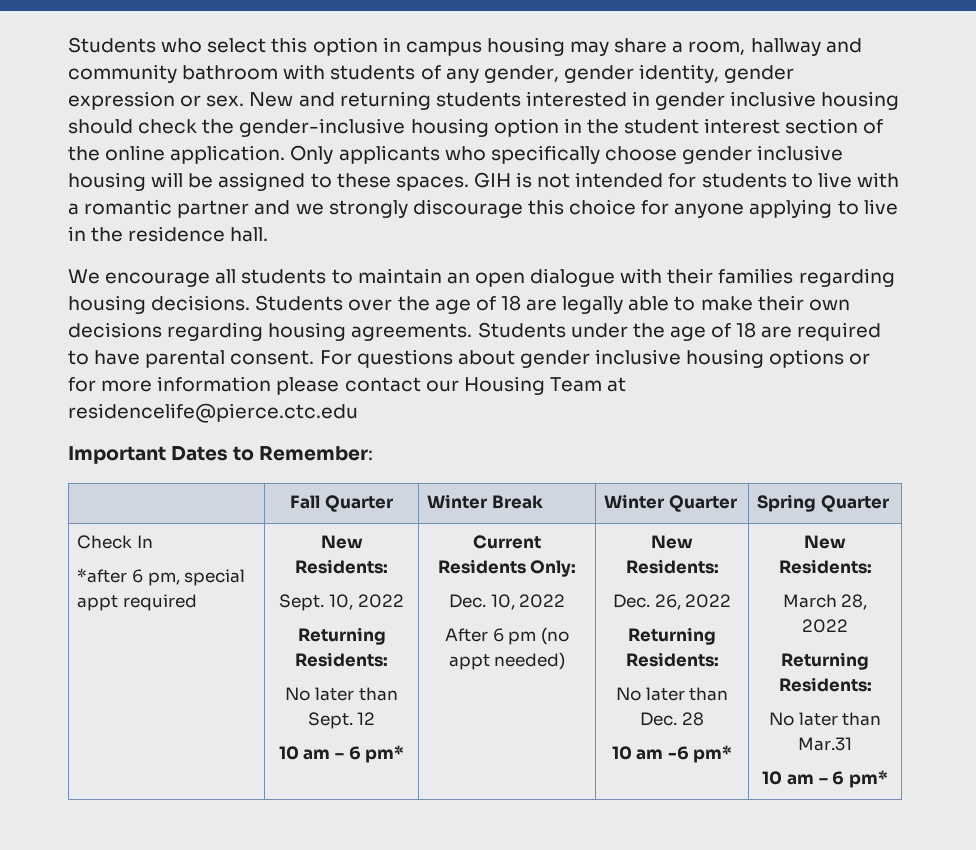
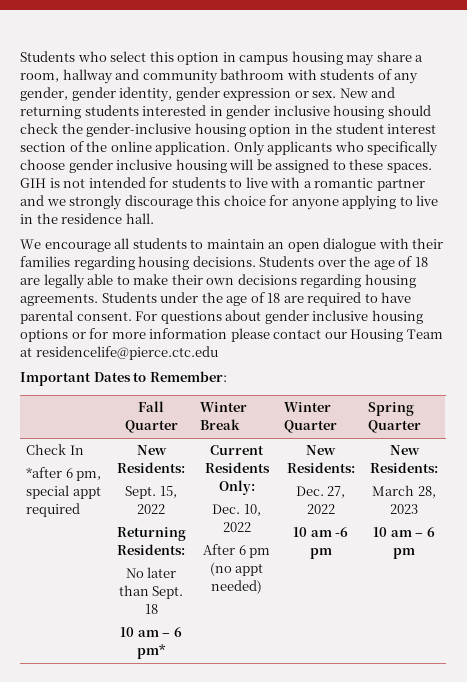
[329,594,353,610] 10, -> [159,486,177,498] 15,
[357,712,376,725] 12 -> [144,604,158,614] 18
[654,594,732,610] [628,627,716,645] [625,652,719,667] [615,687,729,701] [640,712,704,726] 26, 2022 // Returning Residents: // No later than Dec. 28 -> [327,486,346,498] [306,504,335,514] 27, 2022
[693,745,733,763] pm* -> [309,548,332,559] pm
[802,619,848,633] [781,652,869,670] [778,677,872,692] [768,712,882,726] [798,737,852,751] [762,770,888,788] 2022 // Returning Residents: // No later than Mar.31 // 10 am – 6 pm* -> [390,504,418,514] [373,527,435,537] [393,548,415,559] 2023 // 10 am – 6 pm

